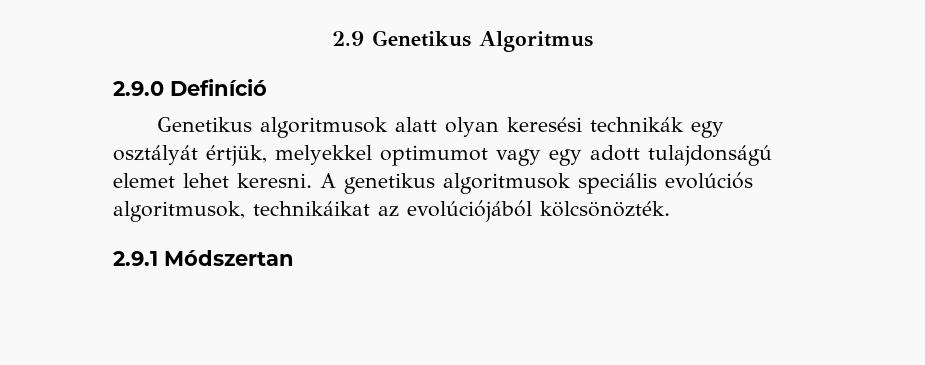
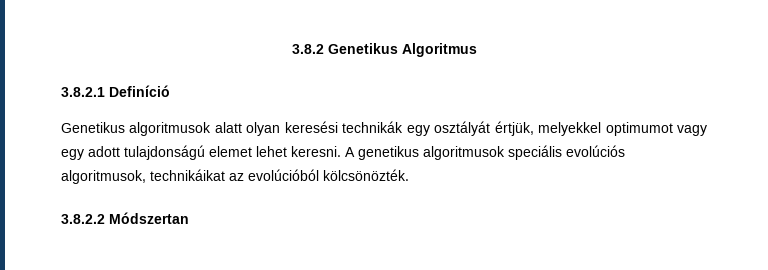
[332,31,364,46] 2.9 -> [291,44,324,54] 3.8.2
[113,81,164,96] 2.9.0 -> [61,87,105,97] 3.8.2.1
[407,200,532,222] evolúciójából -> [248,169,319,181] evolúcióból
[113,251,158,266] 2.9.1 -> [61,214,105,224] 3.8.2.2

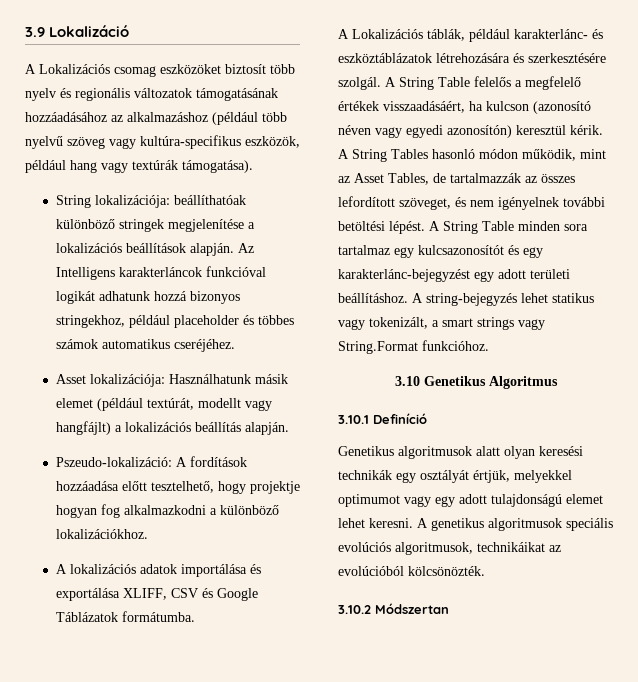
[291,44,324,54] 3.8.2 -> [25,25,130,37] [25,64,295,77] [25,88,278,101] [25,112,287,125] [25,135,300,149] [25,160,253,173] [55,195,246,208] [55,219,255,232] [55,243,254,256] [55,266,266,280] [55,291,240,304] [55,315,294,328] [55,339,235,352] [55,374,288,387] [55,398,272,411] [55,421,289,435] [55,456,247,467] [55,481,300,494] [55,504,279,518] [55,529,148,539] [55,564,261,577] [55,588,258,601] [55,611,195,622] [338,29,603,42] [338,53,606,63] [338,76,581,90] [338,101,591,114] [338,125,603,138] [338,149,606,162] [338,173,575,185] [338,196,605,210] [338,221,588,234] [338,245,543,258] [338,269,570,282] [338,293,594,306] [338,317,545,330] [338,340,489,354] [394,376,420,386] 3.9 Lokalizáció // A Lokalizációs csomag eszközöket biztosít több nyelv és regionális változatok támogatásának hozzáadásához az alkalmazáshoz (például több nyelvű szöveg vagy kultúra-specifikus eszközök, például hang vagy textúrák támogatása). // String lokalizációja: beállíthatóak különböző stringek megjelenítése a lokalizációs beállítások alapján. Az Intelligens karakterláncok funkcióval logikát adhatunk hozzá bizonyos stringekhoz, például placeholder és többes számok automatikus cseréjéhez. // Asset lokalizációja: Használhatunk másik elemet (például textúrát, modellt vagy hangfájlt) a lokalizációs beállítás alapján. // Pszeudo-lokalizáció: A fordítások hozzáadása előtt tesztelhető, hogy projektje hogyan fog alkalmazkodni a különböző lokalizációkhoz. // A lokalizációs adatok importálása és exportálása XLIFF, CSV és Google Táblázatok formátumba. // A Lokalizációs táblák, például karakterlánc- és eszköztáblázatok létrehozására és szerkesztésére szolgál. A String Table felelős a megfelelő értékek visszaadásáért, ha kulcson (azonosító néven vagy egyedi azonosítón) keresztül kérik. A String Tables hasonló módon működik, mint az Asset Tables, de tartalmazzák az összes lefordított szöveget, és nem igényelnek további betöltési lépést. A String Table minden sora tartalmaz egy kulcsazonosítót és egy karakterlánc-bejegyzést egy adott területi beállításhoz. A string-bejegyzés lehet statikus vagy tokenizált, a smart strings vagy String.Format funkcióhoz. // 3.10
[61,87,105,97] 3.8.2.1 -> [338,415,369,424] 3.10.1
[61,214,105,224] 3.8.2.2 -> [338,605,371,614] 3.10.2

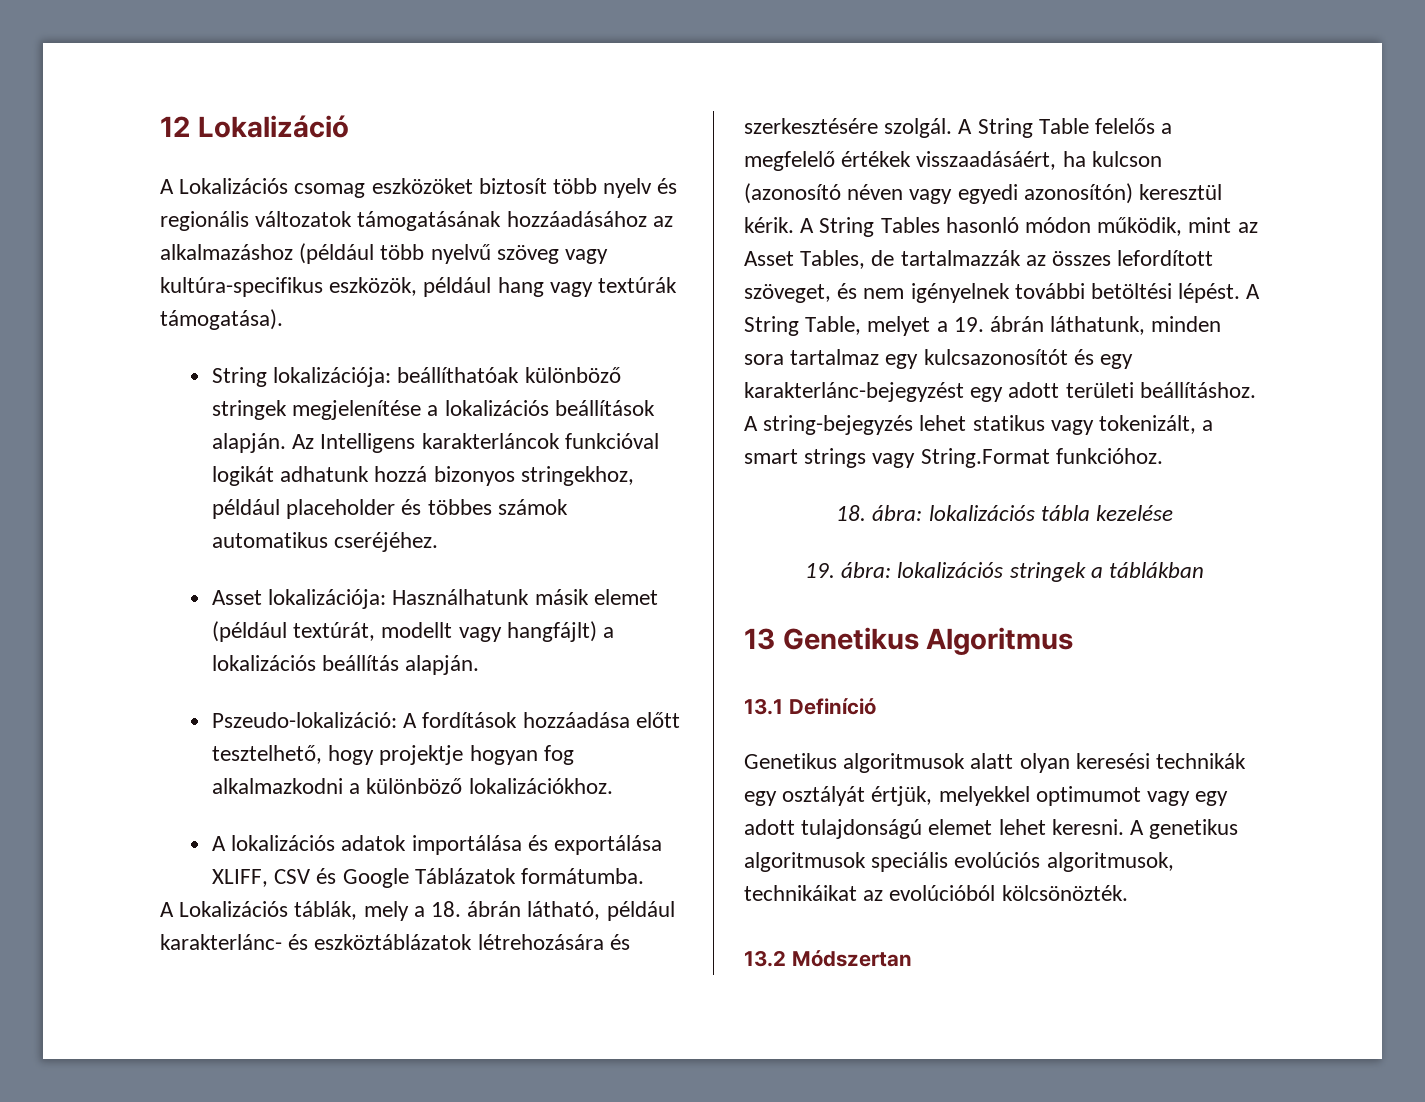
[25,27,45,37] 3.9 -> [160,116,190,137] 12
(465, 35) none -> [363,901,601,921] mely a 18. ábrán látható,
[482,221,514,231] Table -> [805,316,1146,336] Table, melyet a 19. ábrán láthatunk,
[394,376,420,386] 3.10 -> [836,505,1173,521] [804,562,1205,582] [744,628,775,650] 18. ábra: lokalizációs tábla kezelése // 19. ábra: lokalizációs stringek a táblákban // 13
[338,415,369,424] 3.10.1 -> [744,698,783,715] 13.1
[338,605,371,614] 3.10.2 -> [744,950,786,967] 13.2

